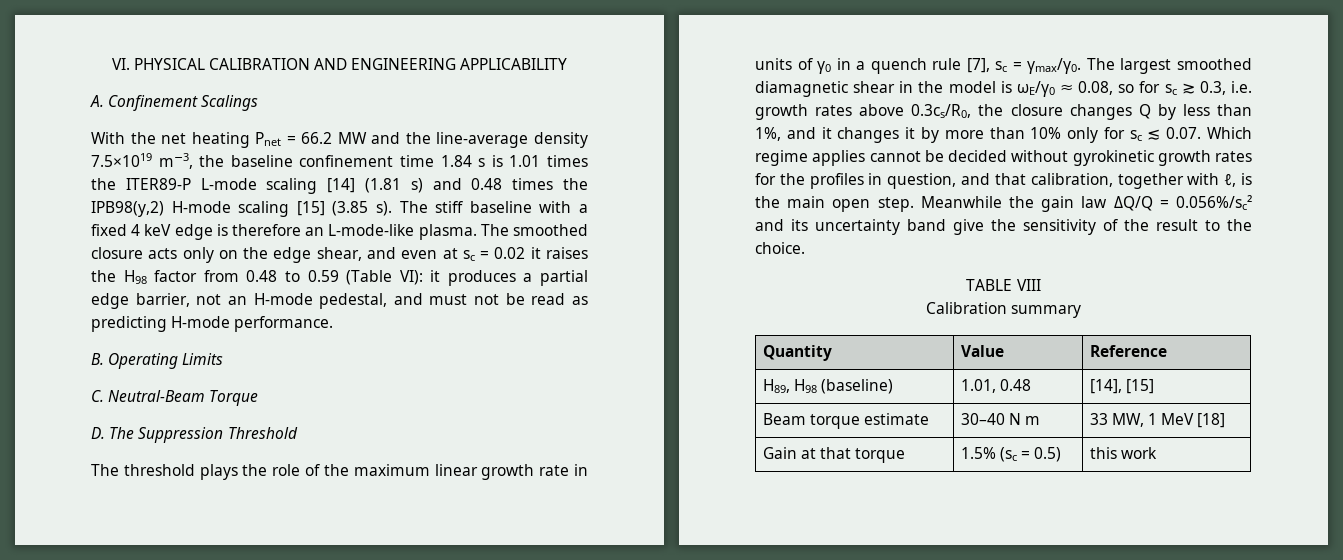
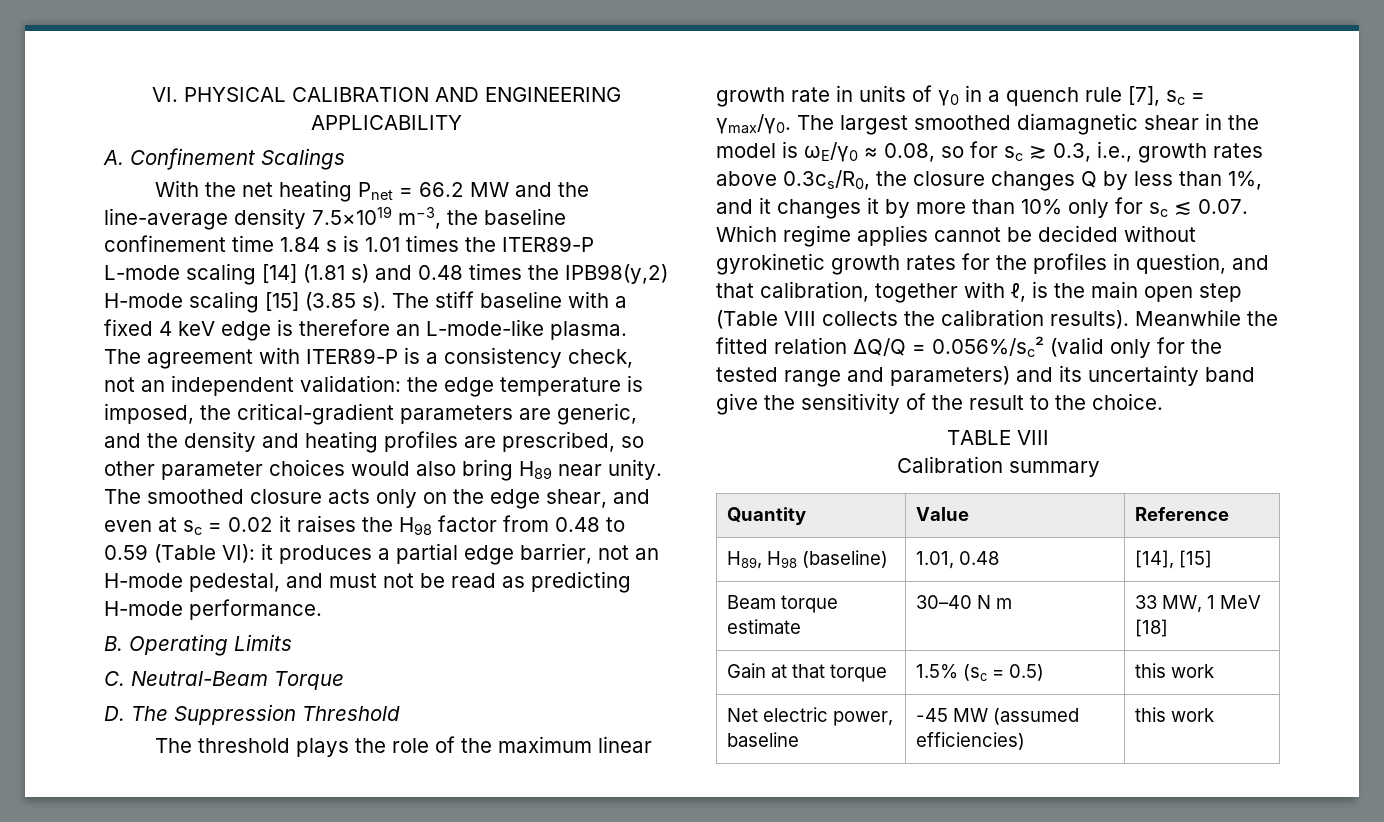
(509, 230) none -> [147,347,633,369] [104,375,643,397] [104,403,637,425] [104,431,644,453] [104,459,662,481] [104,489,141,504] agreement with ITER89-P is a consistency check, not an independent validation: the edge temperature is imposed, the critical-gradient parameters are generic, and the density and heating profiles are prescribed, so other parameter choices would also bring H89 near unity. The
[1231,81,1253,93] i.e. -> [1097,141,1132,162] i.e.,
[877,195,1252,212] step. Meanwhile the gain law ΔQ/Q = 0.056%/sc² -> [1199,283,1242,302] [716,309,1278,329] [716,336,1222,358] [716,366,1010,387] step (Table VIII collects the calibration results). Meanwhile the fitted relation ΔQ/Q = 0.056%/sc² (valid only for the tested range and parameters)
(1157, 453) none -> [726,707,893,726] [726,732,799,747] [915,708,1079,725] [915,732,1025,750] [1134,707,1214,722] // Net electric power, baseline | -45 MW (assumed efficiencies) | this work

